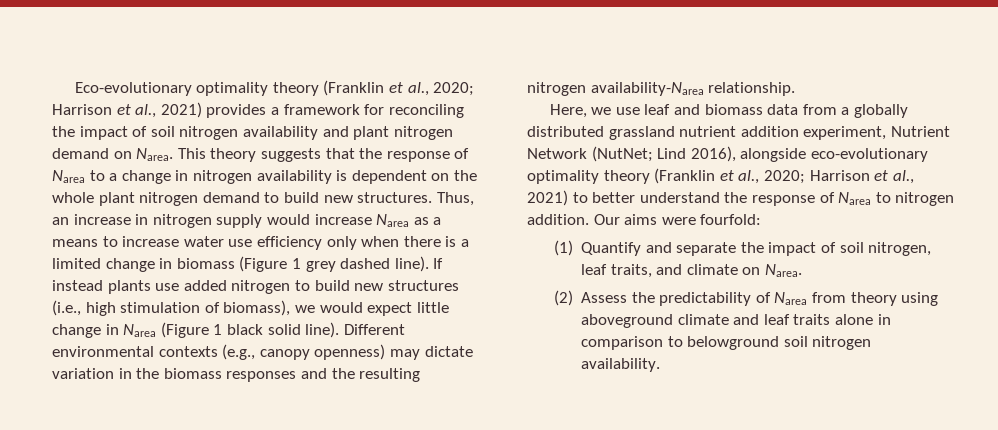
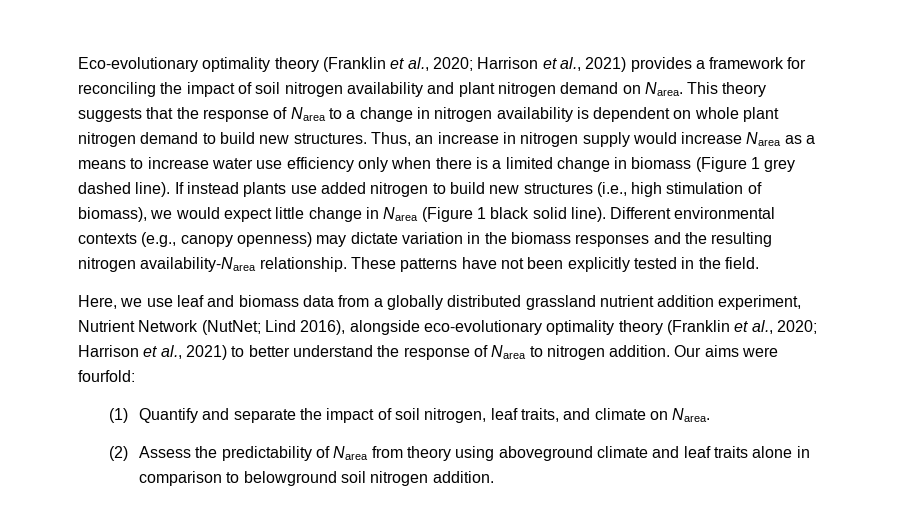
[453,170,477,181] the -> (692, 114) none
(796, 89) none -> [350,257,759,272] These patterns have not been explicitly tested in the field.
[581,358,661,372] availability. -> [432,471,494,483] addition.

